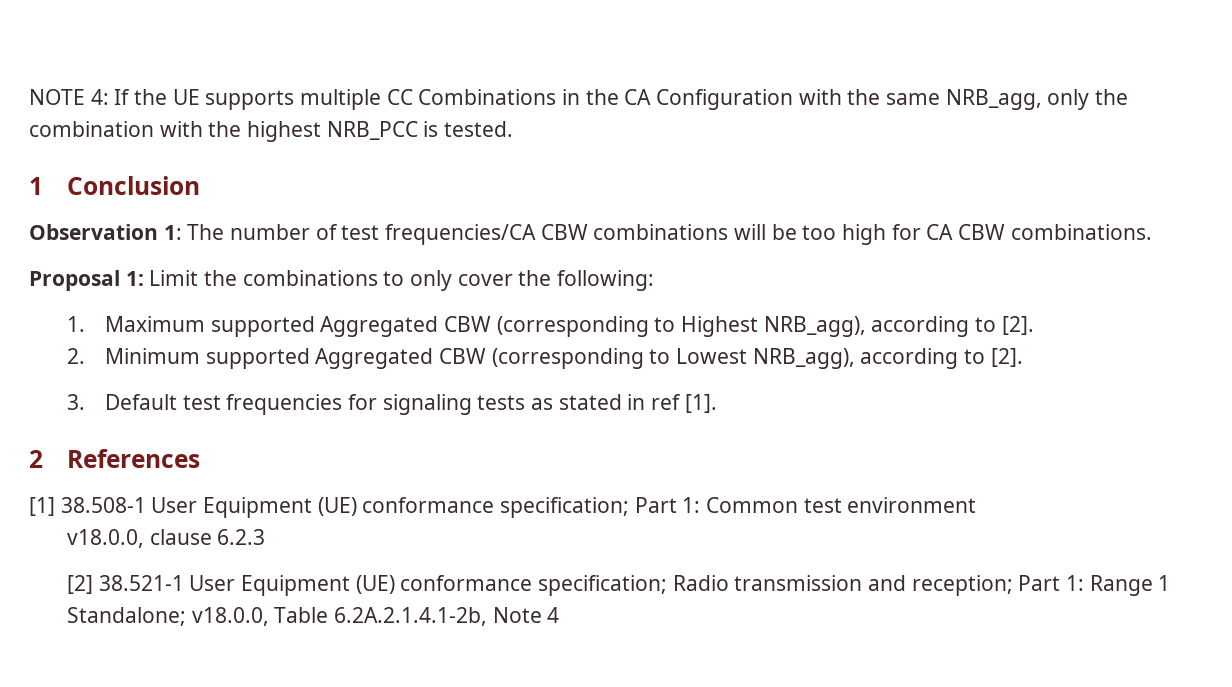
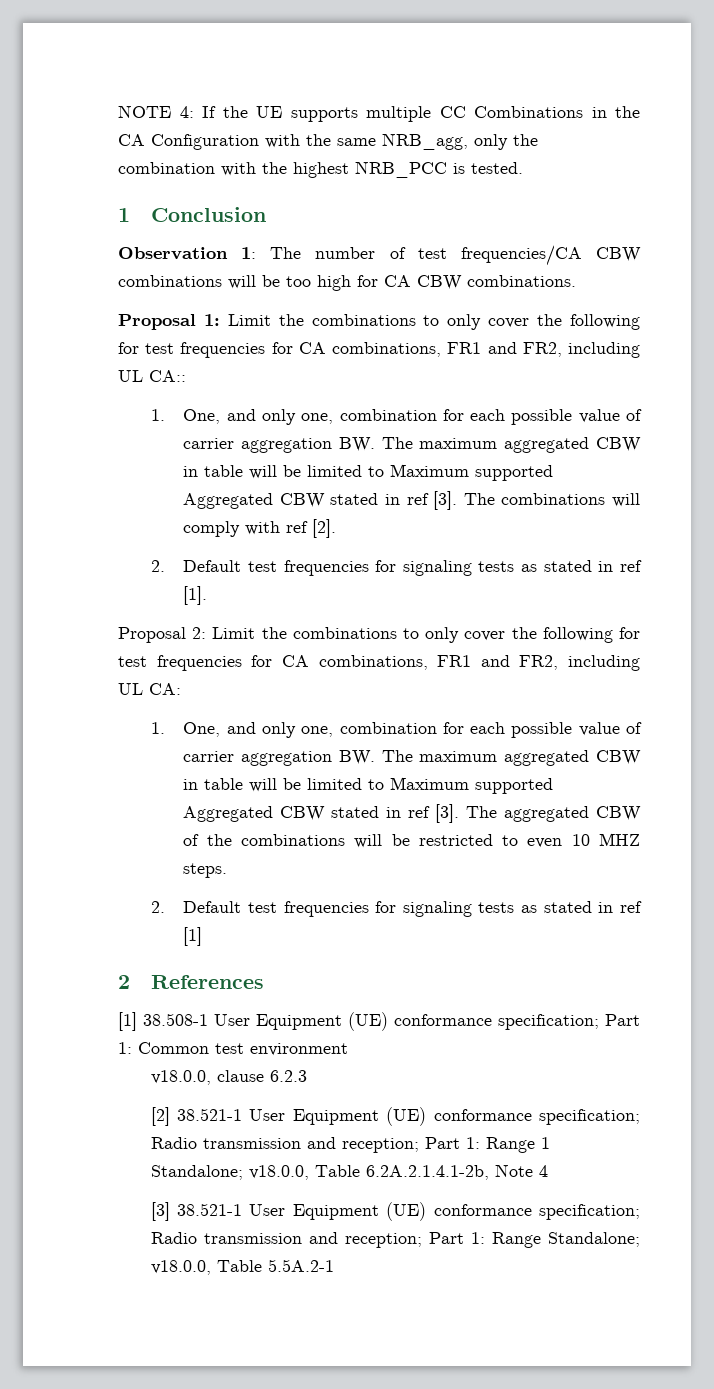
[557,270,655,291] [66,316,1034,337] [66,348,1023,369] [66,394,85,410] following: // 1. Maximum supported Aggregated CBW (corresponding to Highest NRB_agg), according to [2]. // 2. Minimum supported Aggregated CBW (corresponding to Lowest NRB_agg), according to [2]. // 3. -> [570,314,641,330] [118,342,640,358] [118,370,186,382] [150,409,642,425] [183,437,641,453] [183,464,554,481] [183,491,640,510] [183,519,337,538] [150,560,165,572] following for test frequencies for CA combinations, FR1 and FR2, including UL CA:: // 1. One, and only one, combination for each possible value of carrier aggregation BW. The maximum aggregated CBW in table will be limited to Maximum supported Aggregated CBW stated in ref [3]. The combinations will comply with ref [2]. // 2.
(717, 403) none -> [118,627,640,643] [118,655,640,671] [118,683,181,695] [150,722,642,738] [183,750,641,766] [183,777,554,794] [183,804,641,823] [183,833,641,848] [183,863,228,878] [150,901,642,917] [183,927,203,946] // Proposal 2: Limit the combinations to only cover the following for test frequencies for CA combinations, FR1 and FR2, including UL CA: // 1. One, and only one, combination for each possible value of carrier aggregation BW. The maximum aggregated CBW in table will be limited to Maximum supported Aggregated CBW stated in ref [3]. The aggregated CBW of the combinations will be restricted to even 10 MHZ steps. // 2. Default test frequencies for signaling tests as stated in ref [1]
(560, 615) none -> [150,1202,640,1221] [150,1232,640,1248] [150,1259,334,1275] // [3] 38.521-1 User Equipment (UE) conformance specification; Radio transmission and reception; Part 1: Range Standalone; v18.0.0, Table 5.5A.2-1

